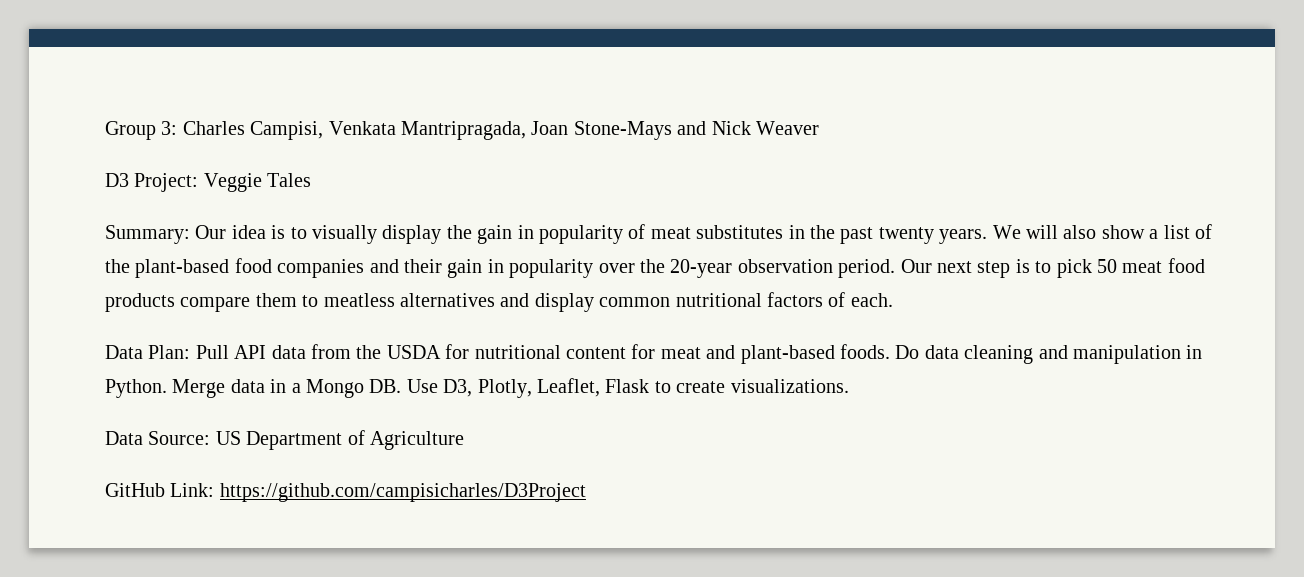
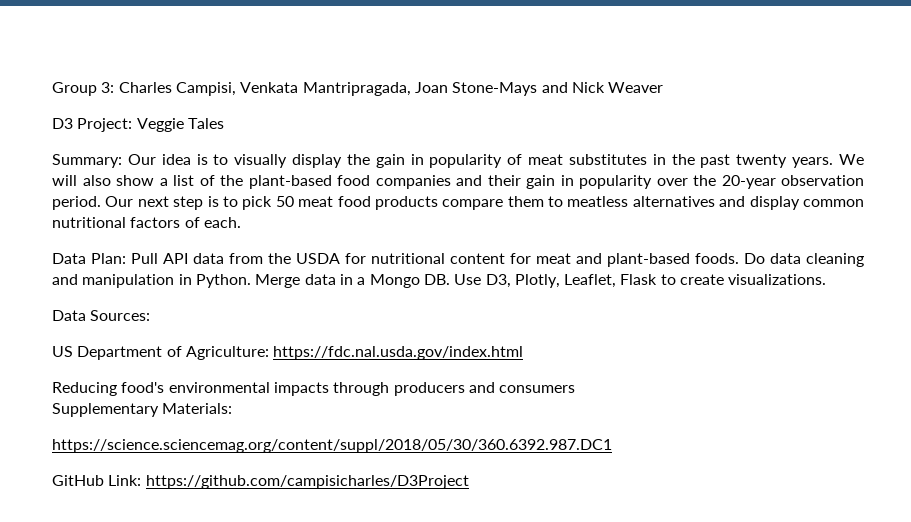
[148,431,211,445] Source: -> [90,310,151,321] Sources: //
[370,431,464,450] Agriculture -> [185,346,524,360] [52,382,576,396] [52,403,233,417] [52,439,612,453] Agriculture: https://fdc.nal.usda.gov/index.html // Reducing food's environmental impacts through producers and consumers // Supplementary Materials: // https://science.sciencemag.org/content/suppl/2018/05/30/360.6392.987.DC1

